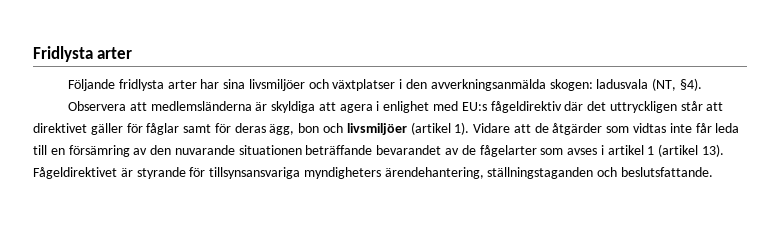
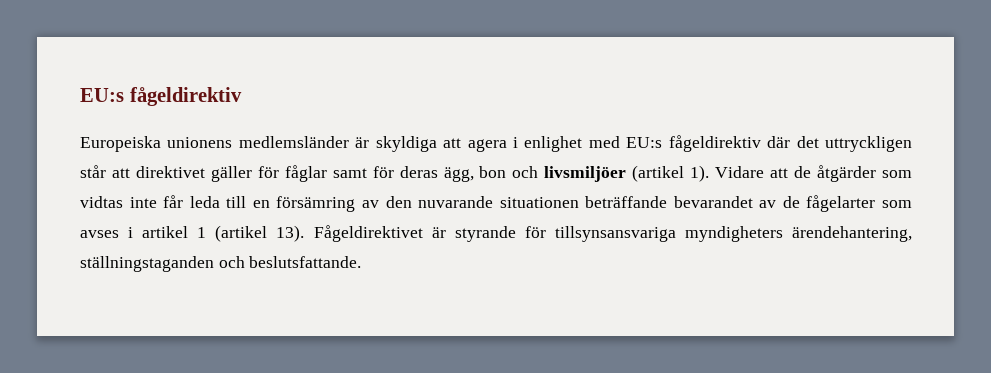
[33,46,133,62] [67,78,702,91] [67,101,252,111] Fridlysta arter // Följande fridlysta arter har sina livsmiljöer och växtplatser i den avverkningsanmälda skogen: ladusvala (NT, §4). // Observera att medlemsländerna -> [80,87,242,106] [80,136,349,152] EU:s fågeldirektiv // Europeiska unionens medlemsländer

